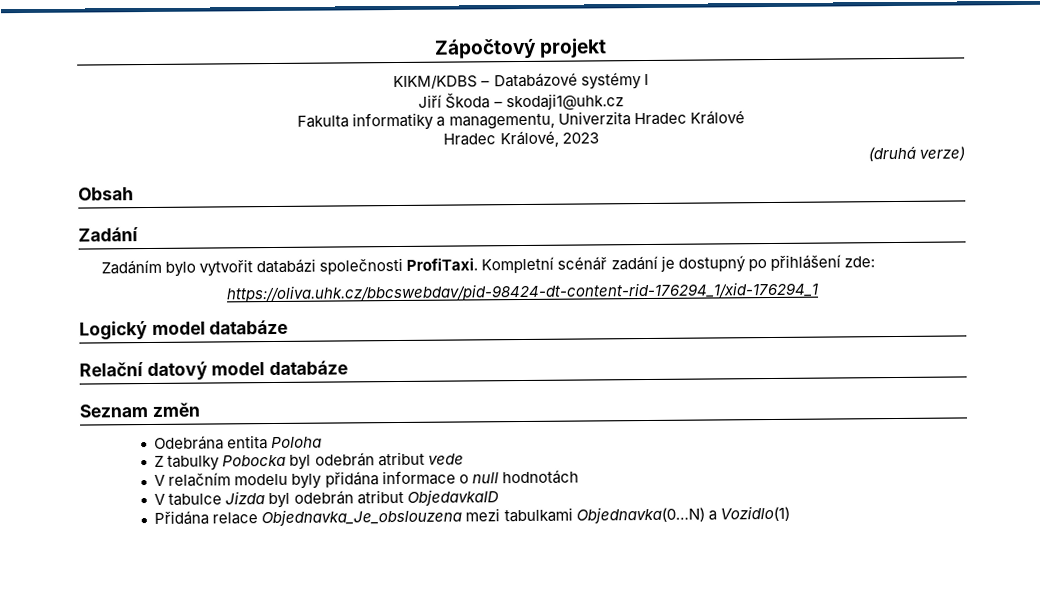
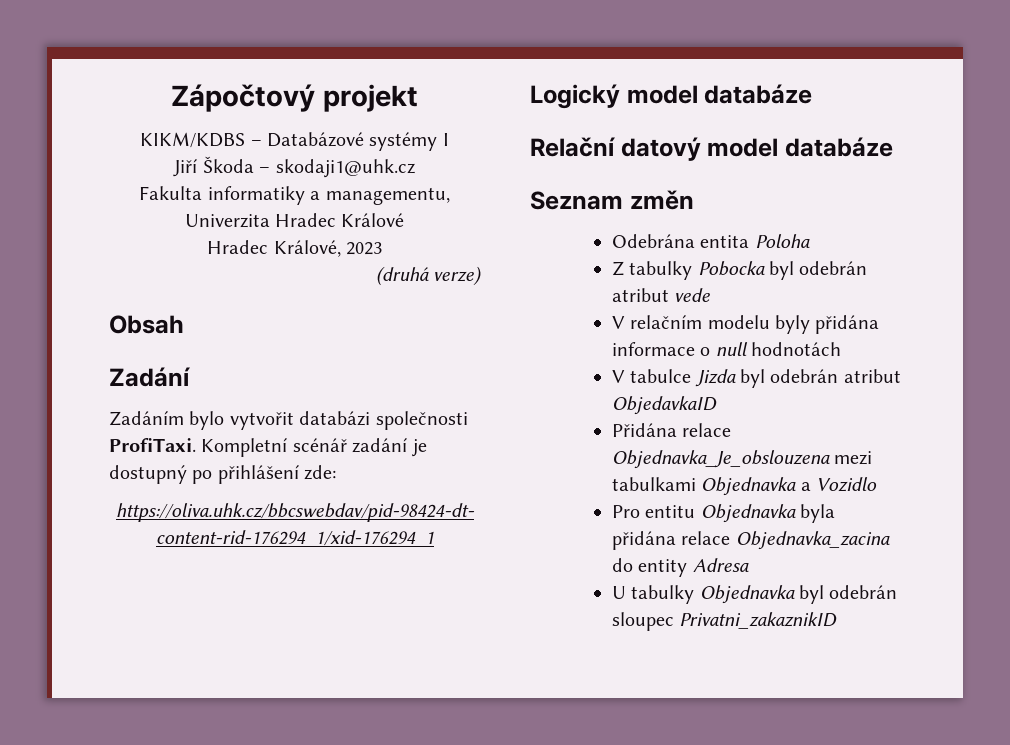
[575,505,790,524] Objednavka(0…N) a Vozidlo(1) -> [701,477,877,496] [611,504,835,523] [611,531,890,550] [611,558,749,577] [611,585,898,604] [611,612,838,631] Objednavka a Vozidlo // Pro entitu Objednavka byla přidána relace Objednavka_zacina do entity Adresa // U tabulky Objednavka byl odebrán sloupec Privatni_zakaznikID

